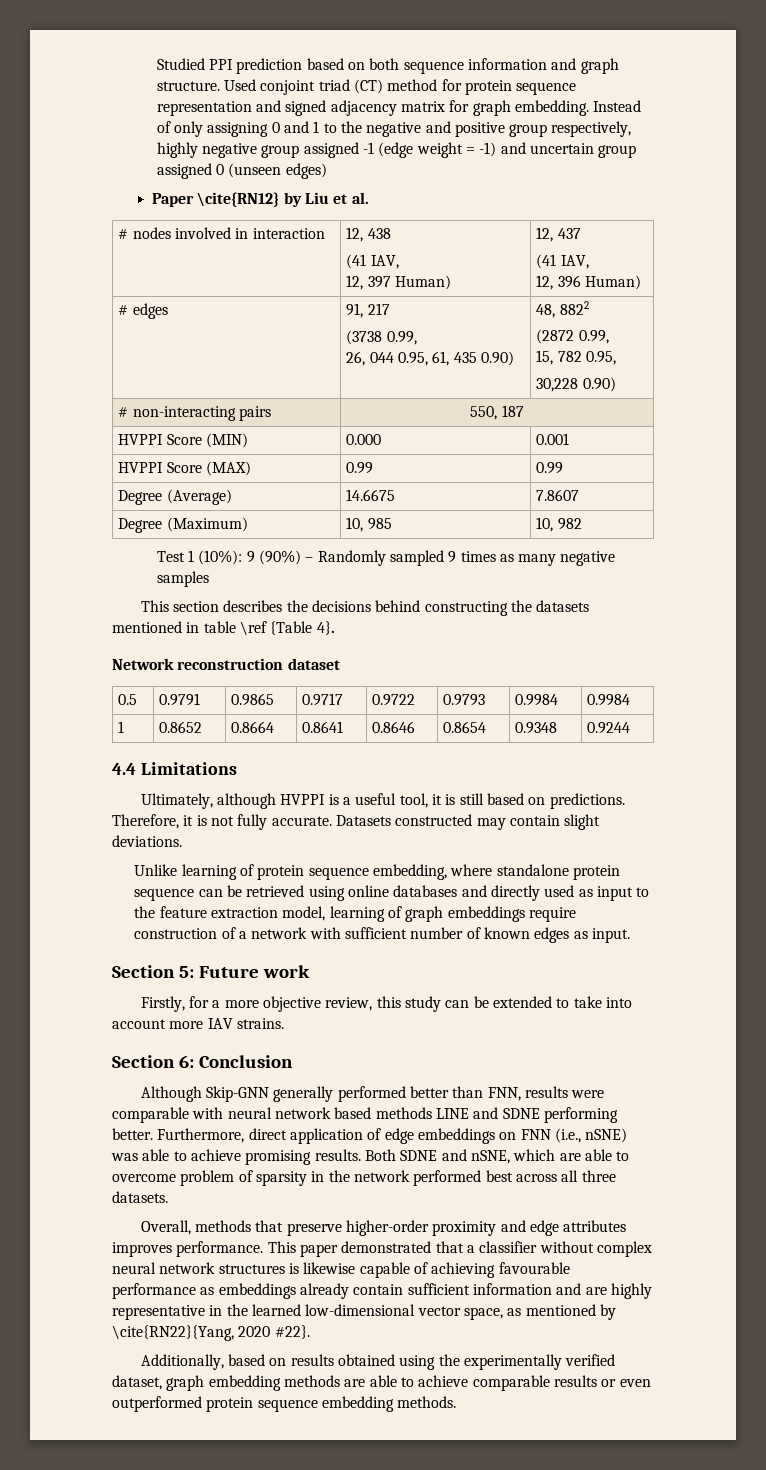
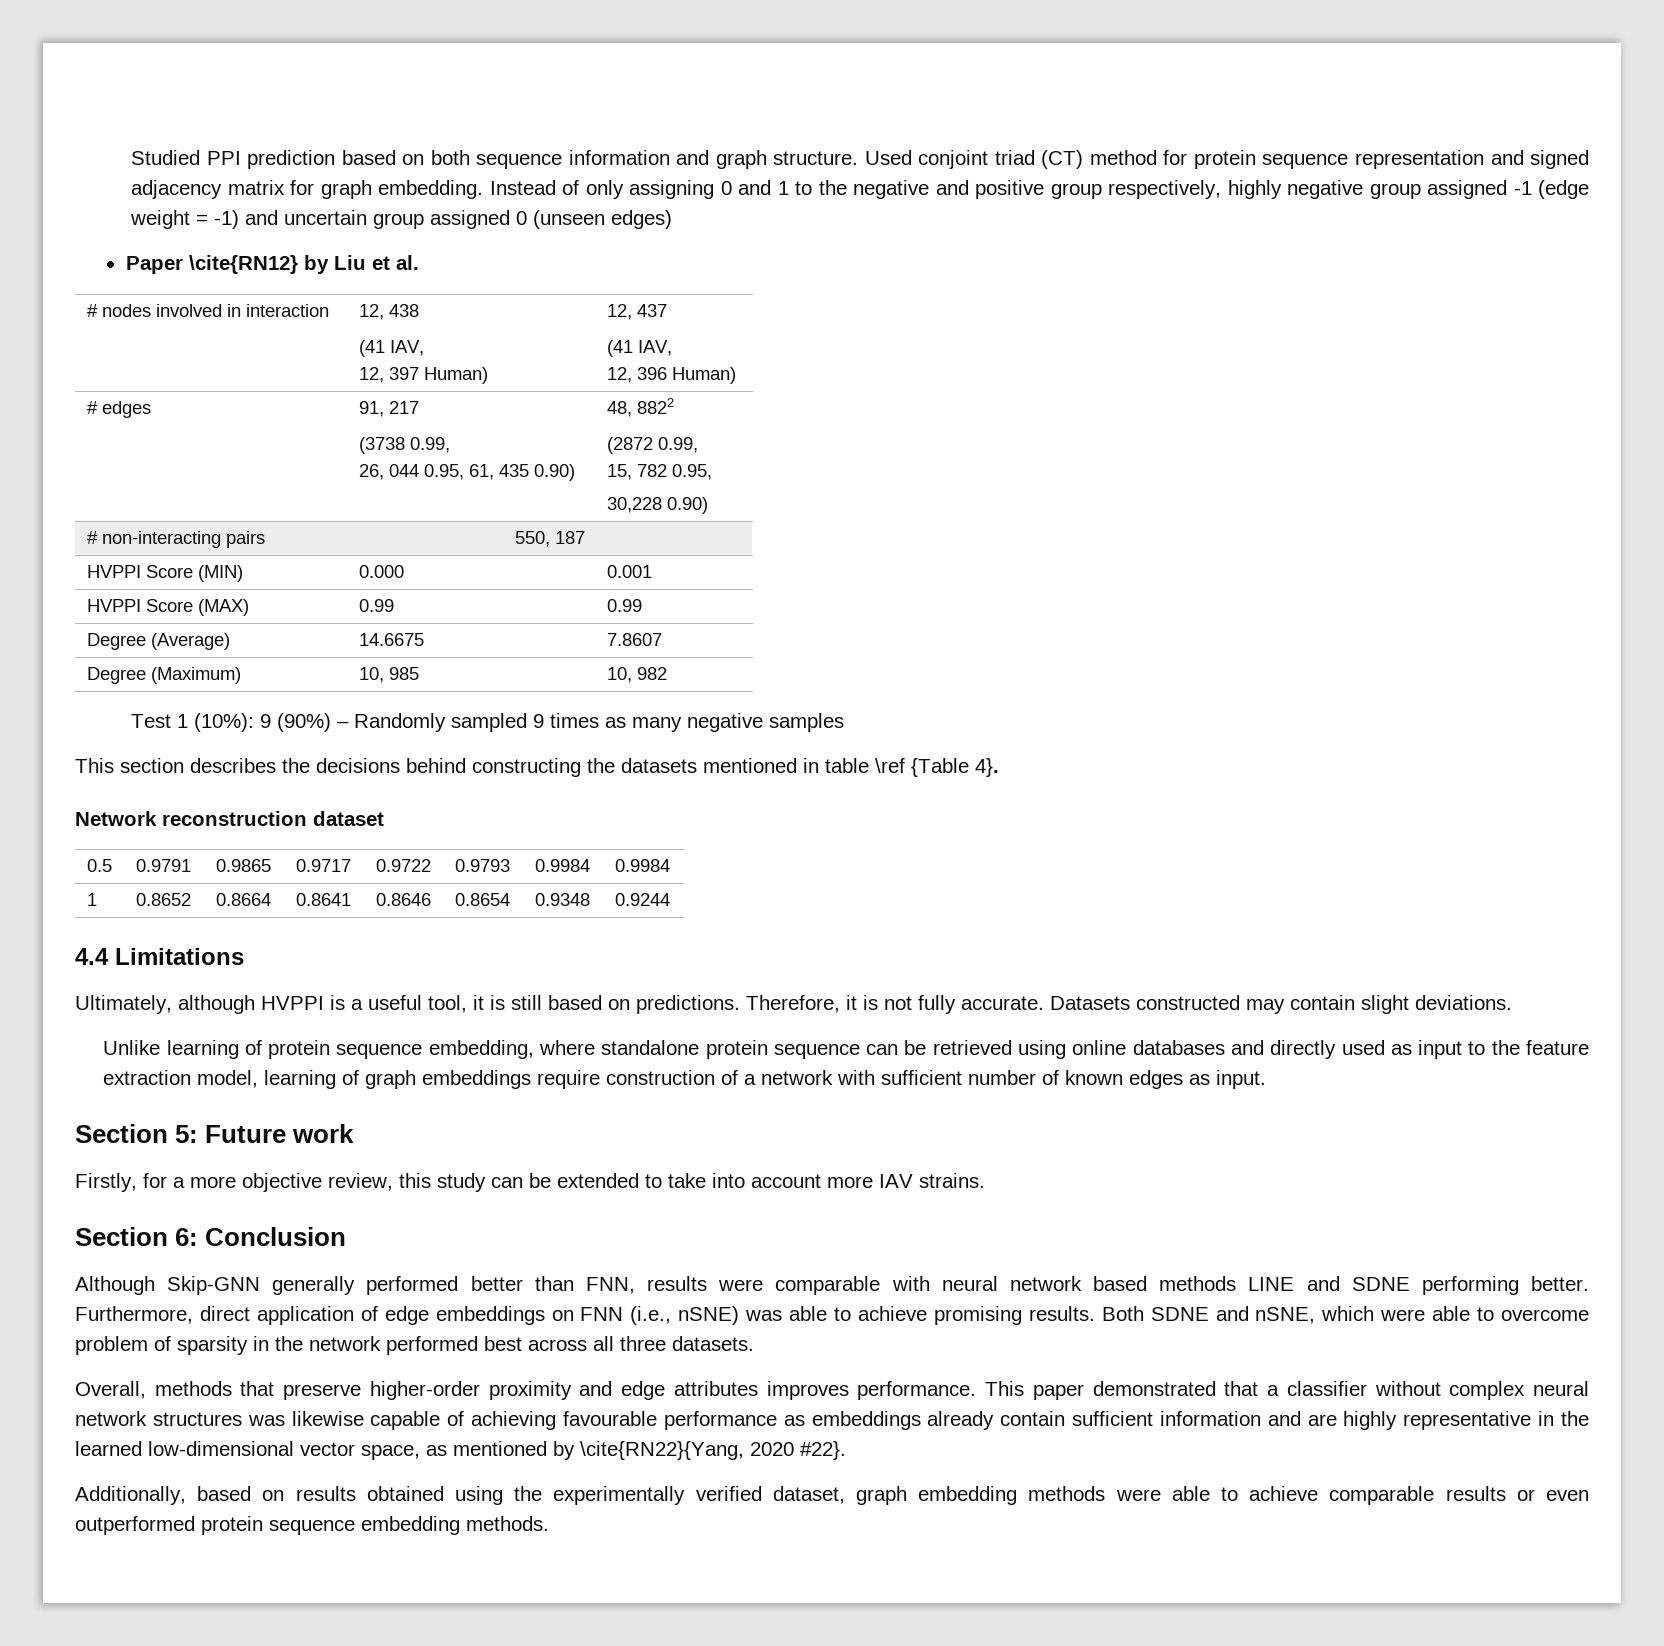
[559,1153,581,1161] are -> [1380,1309,1426,1321] were
[288,1263,299,1274] is -> [247,1415,285,1426] was
[344,1379,366,1387] are -> [1115,1489,1161,1501] were

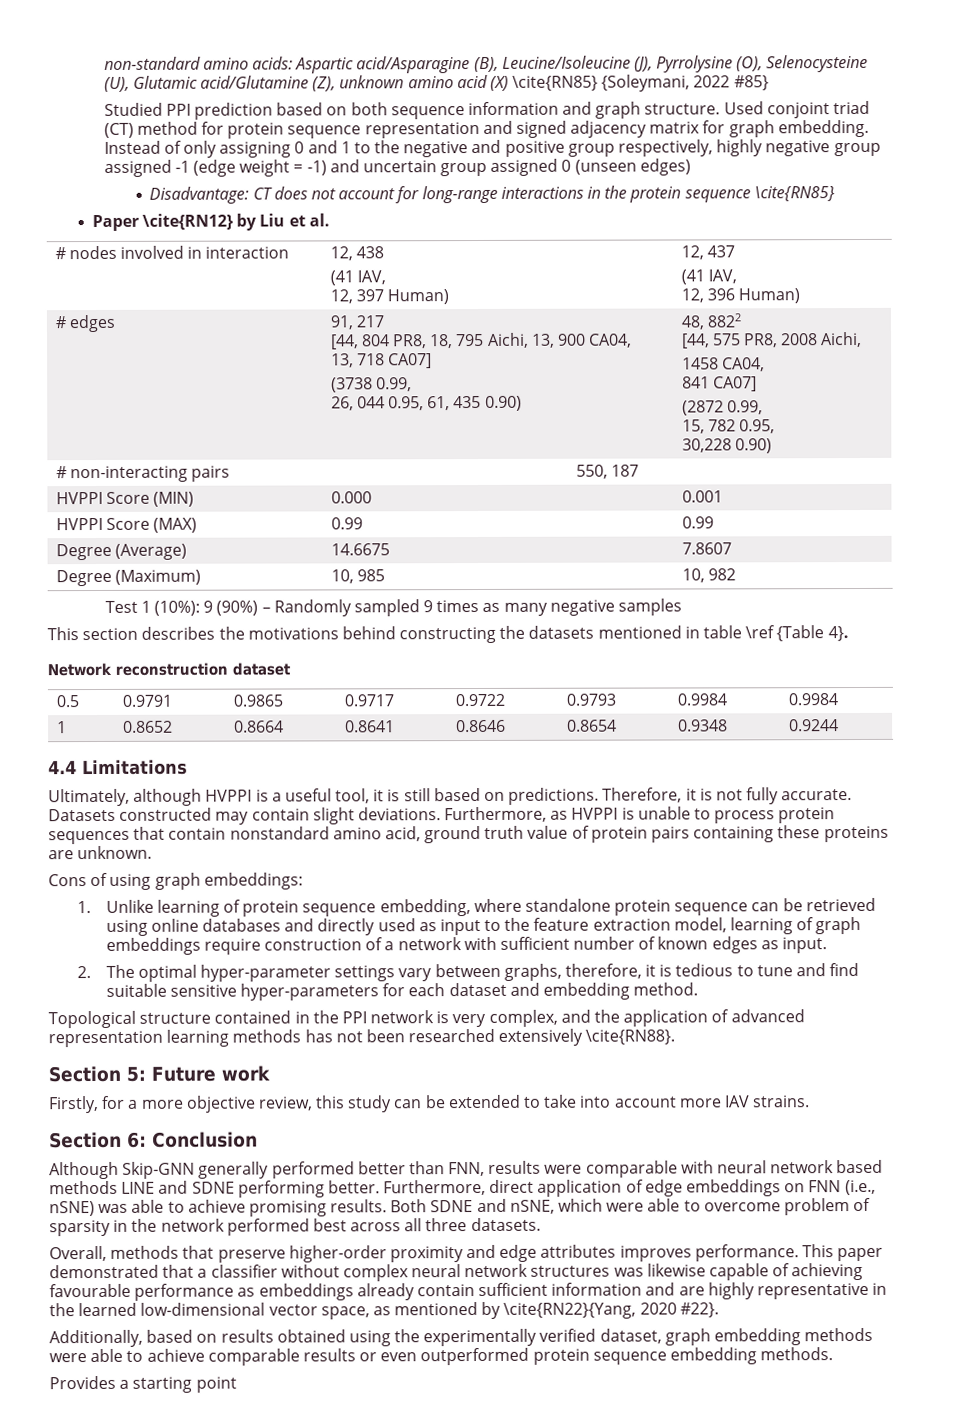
(131, 157) none -> [103,54,869,74] [103,74,769,92] non-standard amino acids: Aspartic acid/Asparagine (B), Leucine/Isoleucine (J), Pyrrolysine (O), Selenocysteine (U), Glutamic acid/Glutamine (Z), unknown amino acid (X) \cite{RN85} {Soleymani, 2022 #85} //
(673, 219) none -> [149,185,835,204] // Disadvantage: CT does not account for long-range interactions in the protein sequence \cite{RN85}
(419, 407) none -> [330,332,633,350] [330,353,432,369] // [44, 804 PR8, 18, 795 Aichi, 13, 900 CA04, // 13, 718 CA07]
(674, 406) none -> [681,331,863,349] [681,357,765,372] [681,376,757,392] // [44, 575 PR8, 2008 Aichi, // 1458 CA04, // 841 CA07]
[316,758,400,773] decisions -> [247,627,339,640] motivations
(1512, 1002) // -> [444,806,836,824] [48,825,889,845] [48,845,153,860] [48,872,303,890] [76,901,91,914] Furthermore, as HVPPI is unable to process protein sequences that contain nonstandard amino acid, ground truth value of protein pairs containing these proteins are unknown. // Cons of using graph embeddings: // 1.
(1267, 1079) none -> [76,963,860,982] [105,982,699,1001] [48,1009,805,1029] [48,1028,676,1048] // 2. The optimal hyper-parameter settings vary between graphs, therefore, it is tedious to tune and find suitable sensitive hyper-parameters for each dataset and embedding method. // Topological structure contained in the PPI network is very complex, and the application of advanced representation learning methods has not been researched extensively \cite{RN88}.
(549, 1523) none -> [49,1375,237,1393] // Provides a starting point

